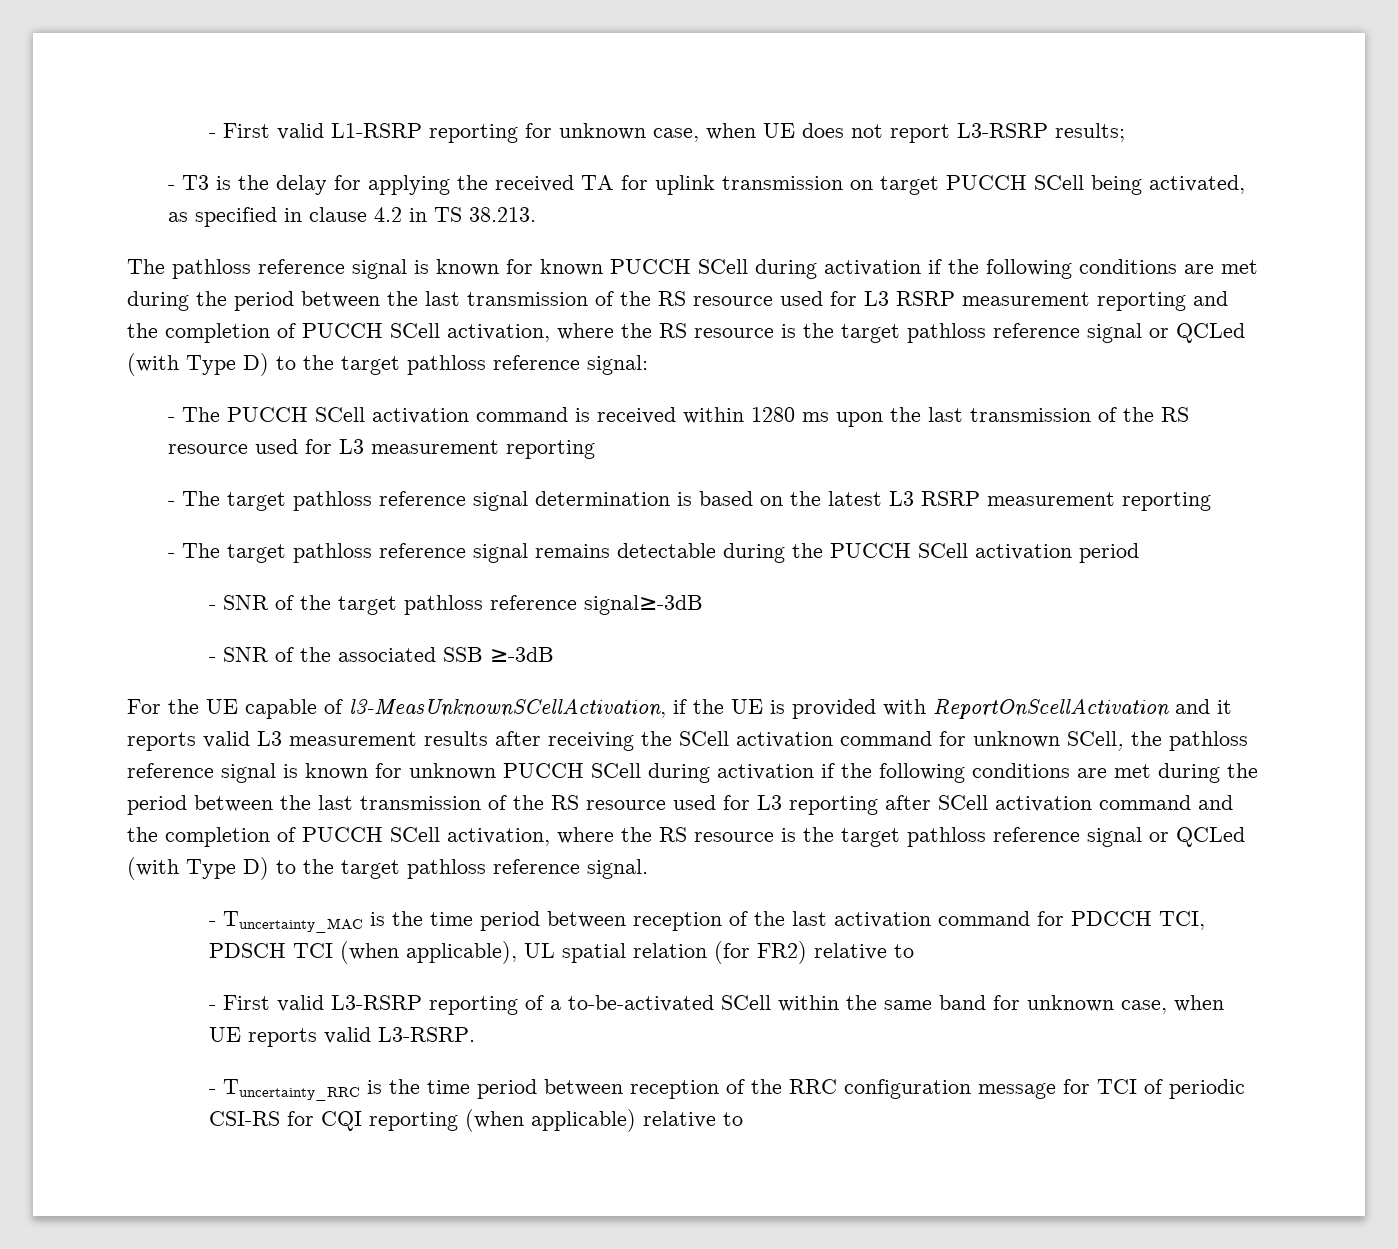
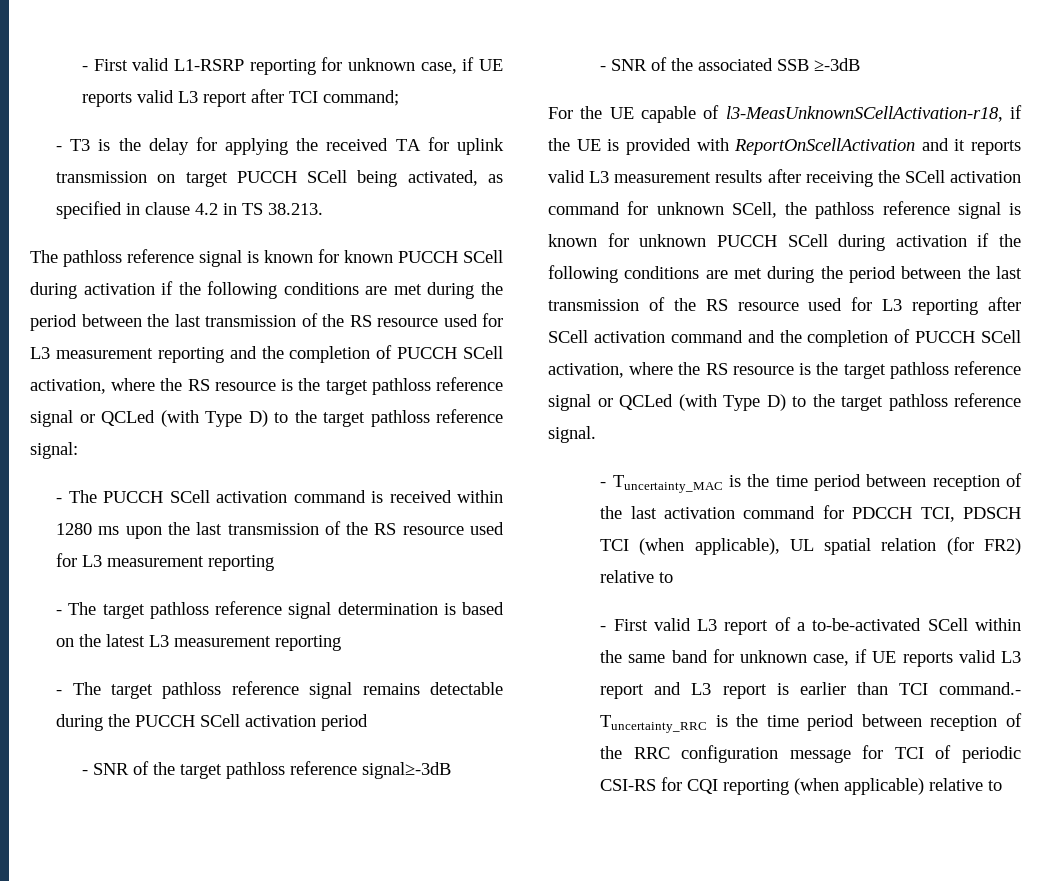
[705,123,1125,143] when UE does not report L3-RSRP results; -> [462,57,504,71] [82,89,400,107] if UE reports valid L3 report after TCI command;
[896,291,955,306] RSRP -> (50, 353) none
[920,491,980,506] RSRP -> (170, 641) none
[349,698,666,718] l3-MeasUnknownSCellActivation, -> [725,106,1003,122] l3-MeasUnknownSCellActivation-r18,
[330,995,518,1015] L3-RSRP reporting -> [697,619,769,635] L3 report
[1173,995,1224,1012] [208,1027,475,1047] [208,1089,216,1094] when UE reports valid L3-RSRP. // - -> [855,649,1021,667] [600,682,1021,699] if UE reports valid L3 report and L3 report is earlier than TCI command.-

